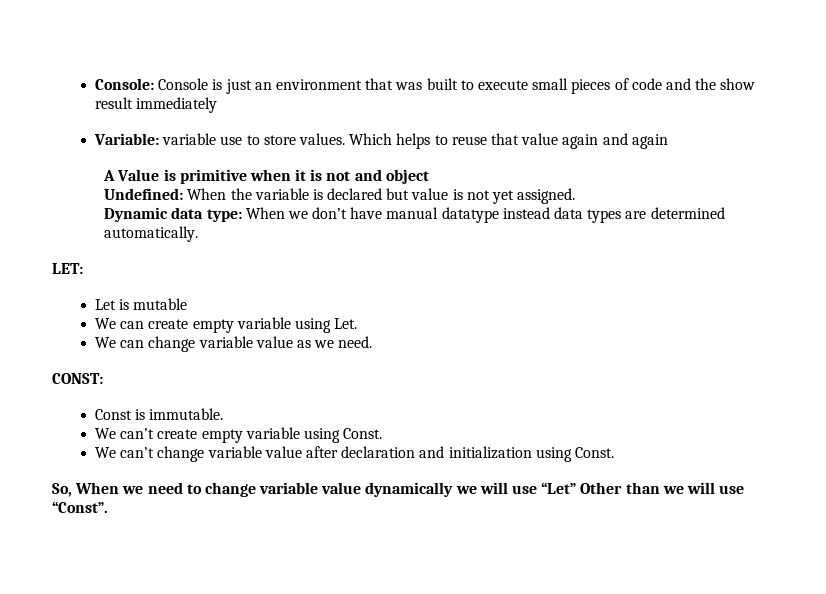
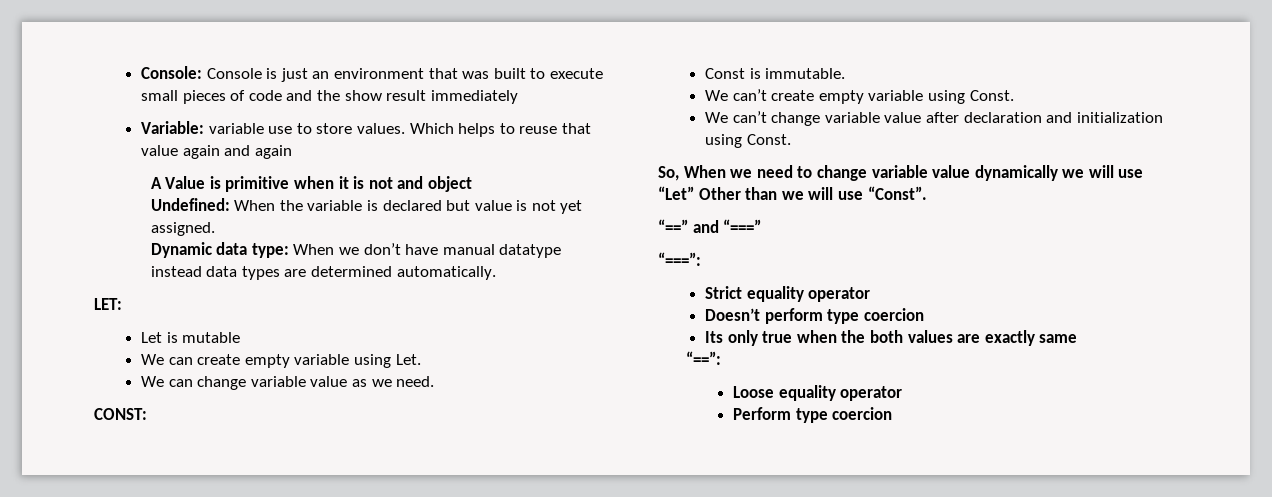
(108, 507) none -> [658,219,762,233] [658,252,701,266] [704,286,871,302] [704,308,924,324] [704,330,1078,346] [686,351,722,365] [733,385,903,401] [733,407,893,423] // “==” and “===” // “===”: // Strict equality operator // Doesn’t perform type coercion // Its only true when the both values are exactly same // “==”: // Loose equality operator // Perform type coercion

